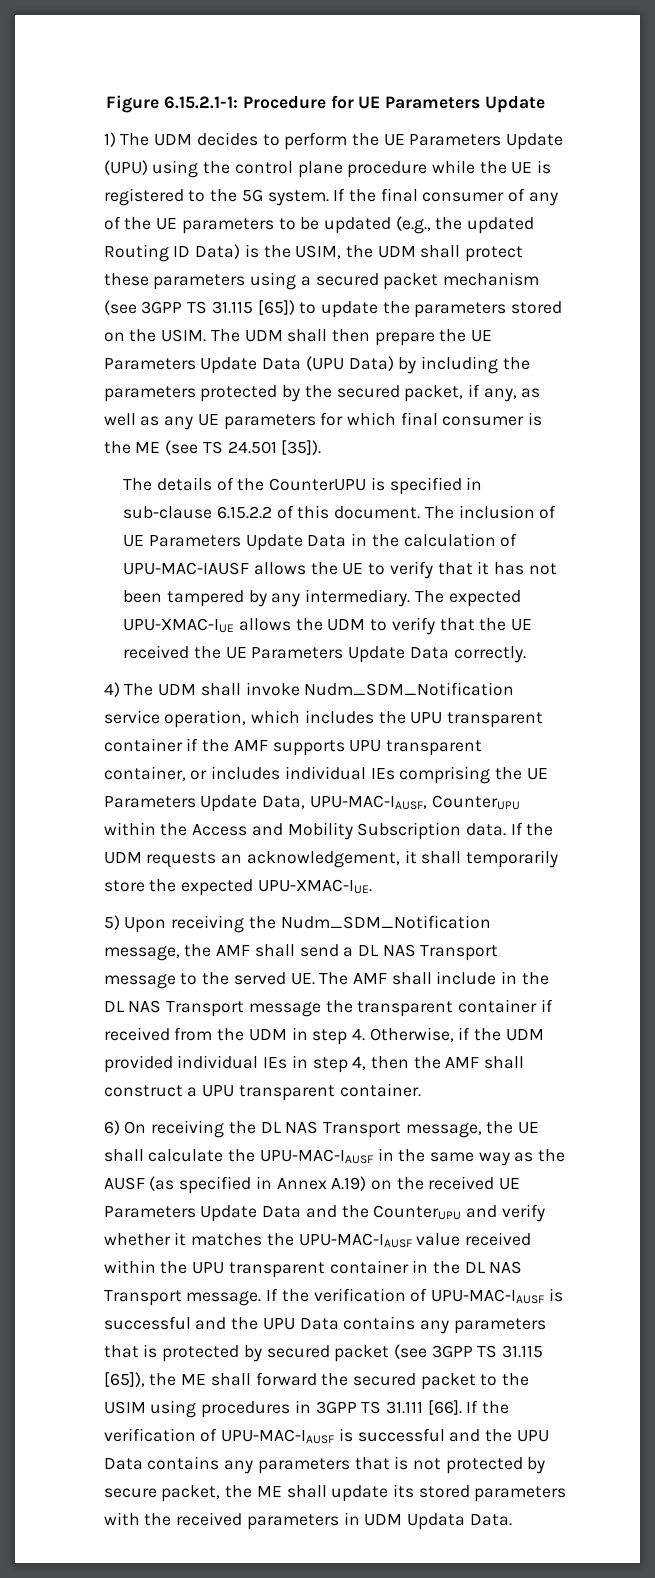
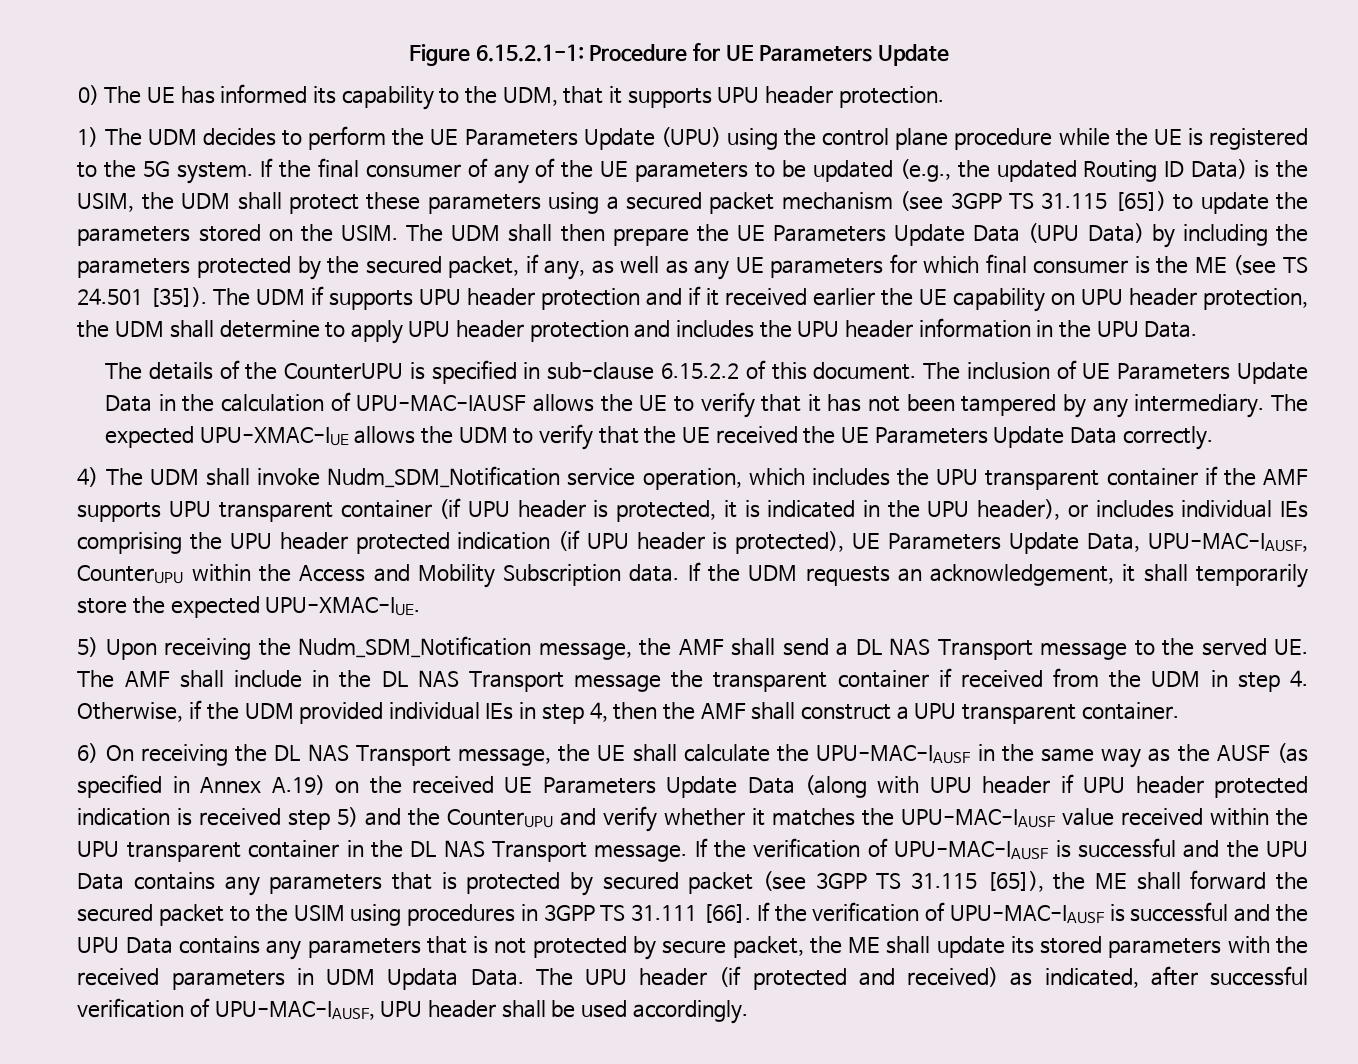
(545, 104) none -> [77,84,944,110] // 0) The UE has informed its capability to the UDM, that it supports UPU header protection.
(322, 447) none -> [212,286,1309,312] [77,318,1198,344] The UDM if supports UPU header protection and if it received earlier the UE capability on UPU header protection, the UDM shall determine to apply UPU header protection and includes the UPU header information in the UPU Data.
[103,766,186,781] container, -> [340,498,1061,522] container (if UPU header is protected, it is indicated in the UPU header),
(522, 773) none -> [230,530,845,554] UPU header protected indication (if UPU header is protected),
(302, 1212) none -> [805,774,1309,798] [77,807,359,830] (along with UPU header if UPU header protected indication is received step 5)
(512, 1520) none -> [535,966,1308,990] [77,998,748,1024] The UPU header (if protected and received) as indicated, after successful verification of UPU-MAC-IAUSF, UPU header shall be used accordingly.

